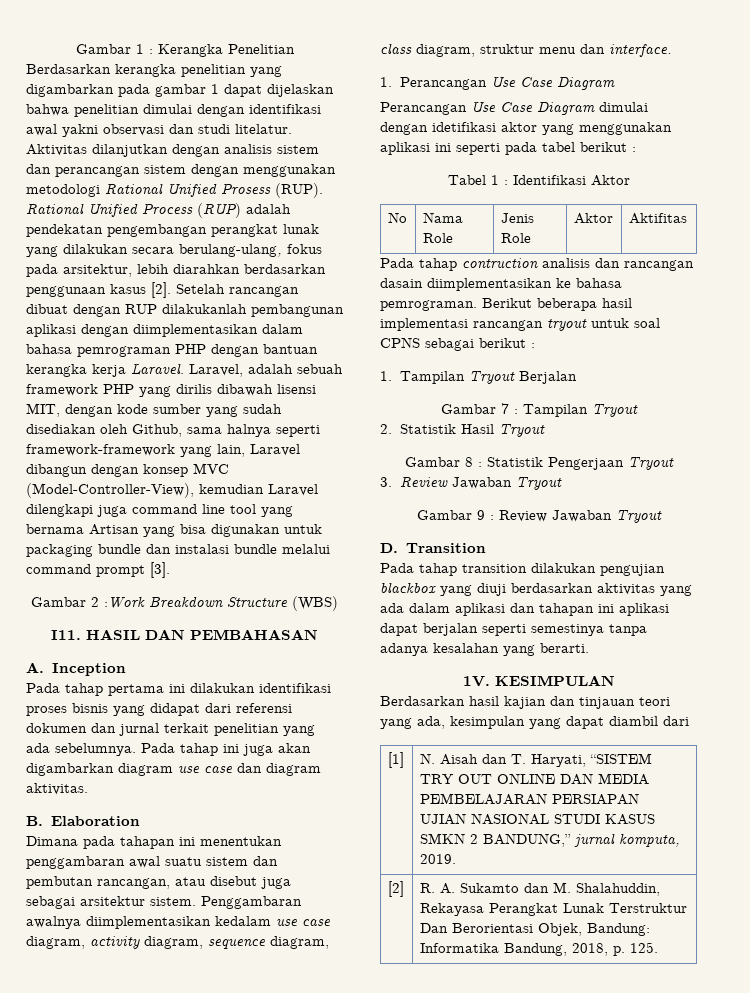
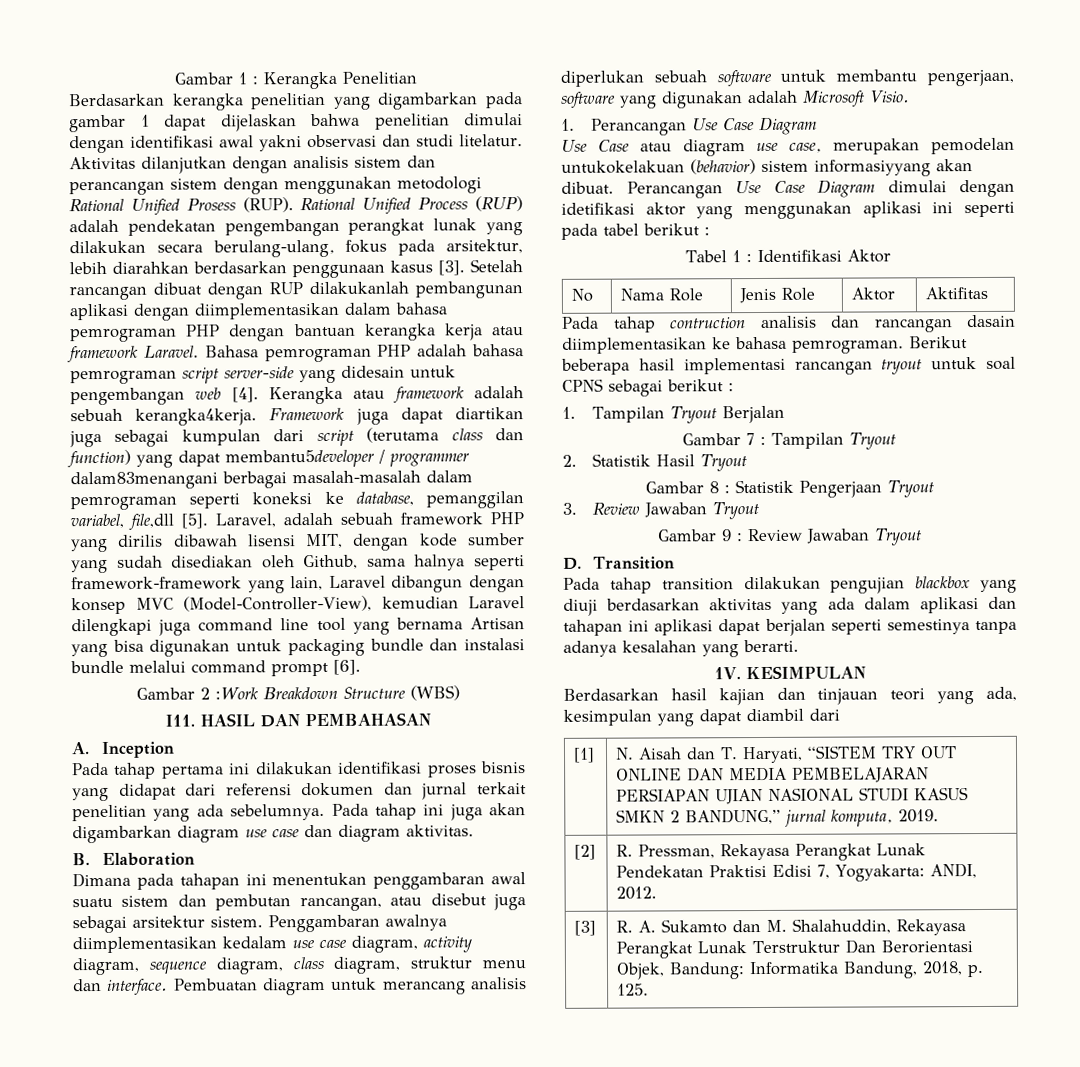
[151,282,171,298] [2]. -> [438,260,465,276] [3].
[131,363,184,375] Laravel. -> [492,326,524,336] [67,344,524,364] [70,365,456,385] [70,386,524,406] [70,407,524,426] [69,427,524,448] [67,449,470,469] [70,470,473,490] [70,491,524,511] [70,513,208,531] atau framework Laravel. Bahasa pemrograman PHP adalah bahasa pemrograman script server-side yang didesain untuk pengembangan web [4]. Kerangka atau framework adalah sebuah kerangka4kerja. Framework juga dapat diartikan juga sebagai kumpulan dari script (terutama class dan function) yang dapat membantu5developer / programmer dalam83menangani berbagai masalah-masalah dalam pemrograman seperti koneksi ke database, pemanggilan variabel, file,dll [5].
[150,562,170,578] [3]. -> [333,659,361,675] [6].
(672, 50) none -> [173,977,527,996] [560,69,1014,88] [560,90,910,109] Pembuatan diagram untuk merancang analisis diperlukan sebuah software untuk membantu pengerjaan, software yang digunakan adalah Microsoft Visio.
(616, 83) none -> [561,137,1015,157] [561,159,973,177] [561,181,614,194] Use Case atau diagram use case, merupakan pemodelan untukokelakuan (behavior) sistem informasiyyang akan dibuat.
(404, 889) none -> [616,843,927,861] [616,863,978,882] [616,886,658,900] [574,920,597,936] | R. Pressman, Rekayasa Perangkat Lunak Pendekatan Praktisi Edisi 7, Yogyakarta: ANDI, 2012. // [3]

